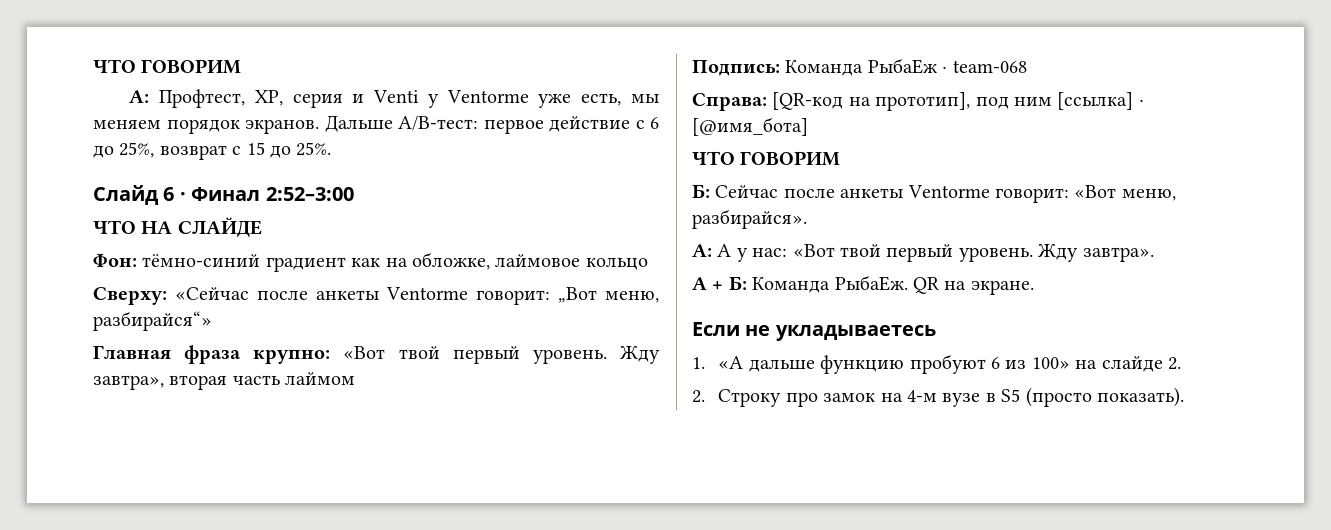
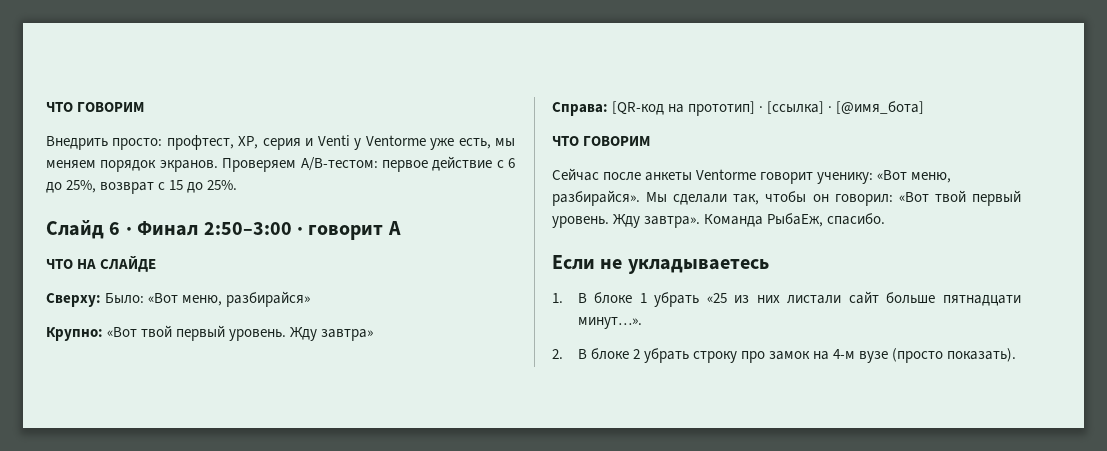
[93,59,242,74] [129,89,246,108] ЧТО ГОВОРИМ // А: Профтест, -> [46,102,145,112] [46,135,234,150] ЧТО ГОВОРИМ // Внедрить просто: профтест,
[324,115,478,132] Дальше A/B-тест: -> [222,157,378,172] Проверяем A/B-тестом:
[265,187,354,201] 2:52–3:00 -> [203,221,401,240] 2:50–3:00 · говорит А
[93,252,648,272] [93,287,659,305] [93,311,212,331] [93,345,660,364] [93,372,356,390] [692,58,1027,76] Фон: тёмно-синий градиент как на обложке, лаймовое кольцо // Сверху: «Сейчас после анкеты Ventorme говорит: „Вот меню, разбирайся“» // Главная фраза крупно: «Вот твой первый уровень. Жду завтра», вторая часть лаймом // Подпись: Команда РыбаЕж · team-068 -> [46,291,311,307] [46,325,374,341] Сверху: Было: «Вот меню, разбирайся» // Крупно: «Вот твой первый уровень. Жду завтра»
[875,92,1052,111] прототип], под ним -> [688,101,764,116] прототип] ·
[692,184,710,198] Б: -> (651, 141) none
[995,188,1069,203] говорит: -> [760,172,874,184] говорит ученику:
[692,244,788,262] // А: А у нас: -> [646,191,893,206] Мы сделали так, чтобы он говорил:
[692,275,1034,295] [692,322,936,341] [692,354,1181,374] [692,389,782,407] // А + Б: Команда РыбаЕж. QR на экране. // Если не укладываетесь // 1. «А дальше функцию пробуют 6 из 100» на слайде 2. // 2. Строку -> [704,213,886,227] [552,255,769,274] [552,291,1021,307] [577,317,642,329] [552,348,737,363] Команда РыбаЕж, спасибо. // Если не укладываетесь // 1. В блоке 1 убрать «25 из них листали сайт больше пятнадцати минут…». // 2. В блоке 2 убрать строку
[985,389,1021,402] в S5 -> (888, 357) none

